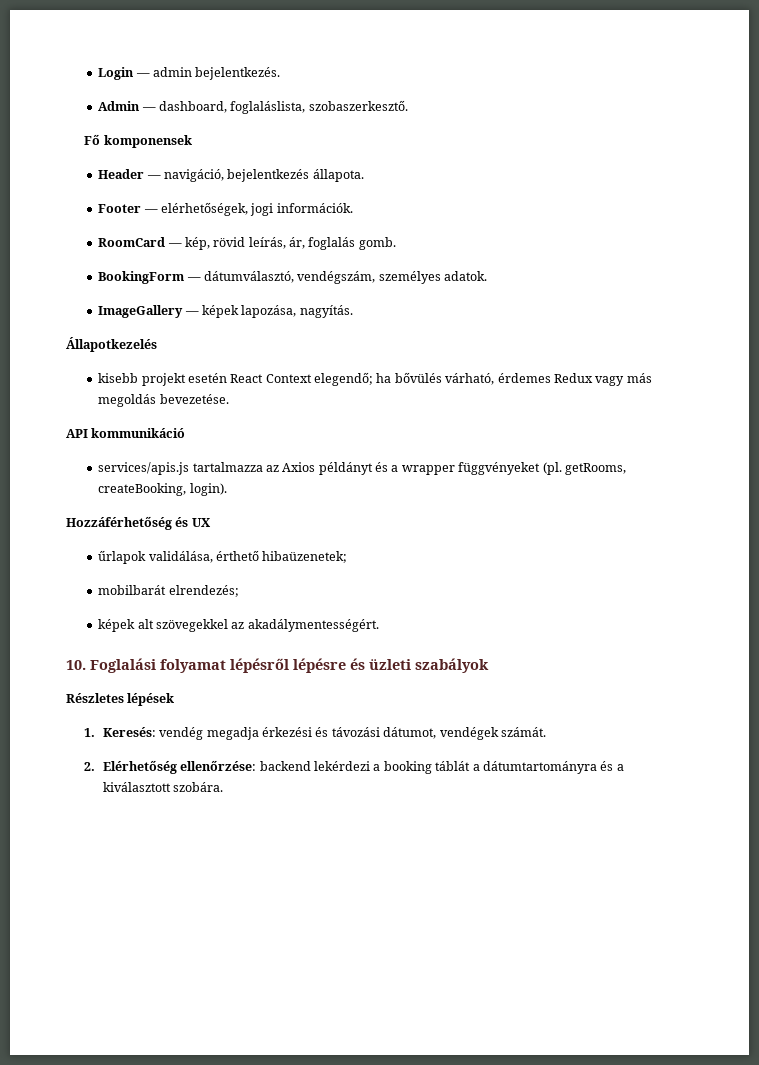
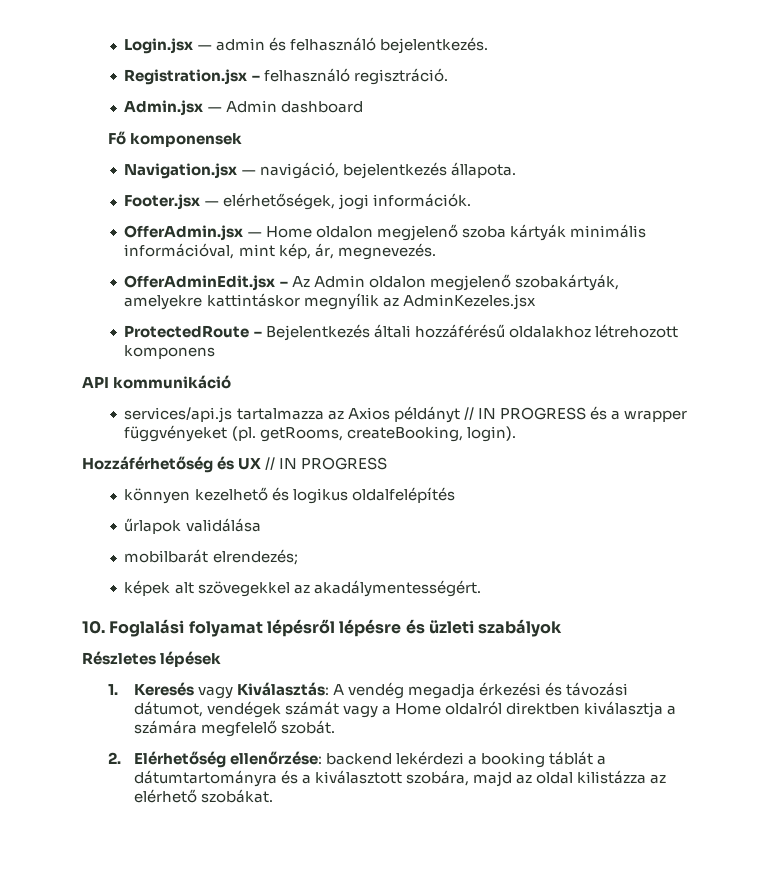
[98,67,135,80] Login -> [124,38,194,54] Login.jsx
(192, 72) none -> [268,37,376,51] és felhasználó
[98,100,408,114] Admin — dashboard, foglaláslista, szobaszerkesztő. -> [124,68,448,85] [124,100,363,116] Registration.jsx – felhasználó regisztráció. // Admin.jsx — Admin dashboard
[98,169,145,179] Header -> [124,163,238,179] Navigation.jsx
[98,204,142,213] Footer -> [124,194,201,210] Footer.jsx
[98,237,396,250] [98,271,488,284] [98,305,353,318] [66,337,157,352] [98,372,652,386] [98,394,229,407] RoomCard — kép, rövid leírás, ár, foglalás gomb. // BookingForm — dátumválasztó, vendégszám, személyes adatok. // ImageGallery — képek lapozása, nagyítás. // Állapotkezelés // kisebb projekt esetén React Context elegendő; ha bővülés várható, érdemes Redux vagy más megoldás bevezetése. -> [124,224,646,241] [124,243,436,260] [124,274,619,291] [124,293,536,310] [124,324,678,341] [124,345,216,359] OfferAdmin.jsx — Home oldalon megjelenő szoba kártyák minimális információval, mint kép, ár, megnevezés. // OfferAdminEdit.jsx – Az Admin oldalon megjelenő szobakártyák, amelyekre kattintáskor megnyílik az AdminKezeles.jsx // ProtectedRoute – Bejelentkezés általi hozzáférésű oldalakhoz létrehozott komponens
[98,462,190,475] services/apis.js -> [124,407,233,423] services/api.js
(373, 468) none -> [463,407,586,420] // IN PROGRESS
[98,550,348,564] // űrlapok validálása, érthető hibaüzenetek; -> [265,457,388,470] [124,487,455,504] [124,518,261,534] // IN PROGRESS // könnyen kezelhető és logikus oldalfelépítés // űrlapok validálása
[102,727,156,737] Keresés: -> [133,682,345,699] Keresés vagy Kiválasztás: A
[500,727,546,737] számát. -> [285,701,677,718] [133,720,336,737] számát vagy a Home oldalról direktben kiválasztja a számára megfelelő szobát.
[173,782,224,792] szobára. -> [406,770,667,787] [133,789,274,803] szobára, majd az oldal kilistázza az elérhető szobákat.

